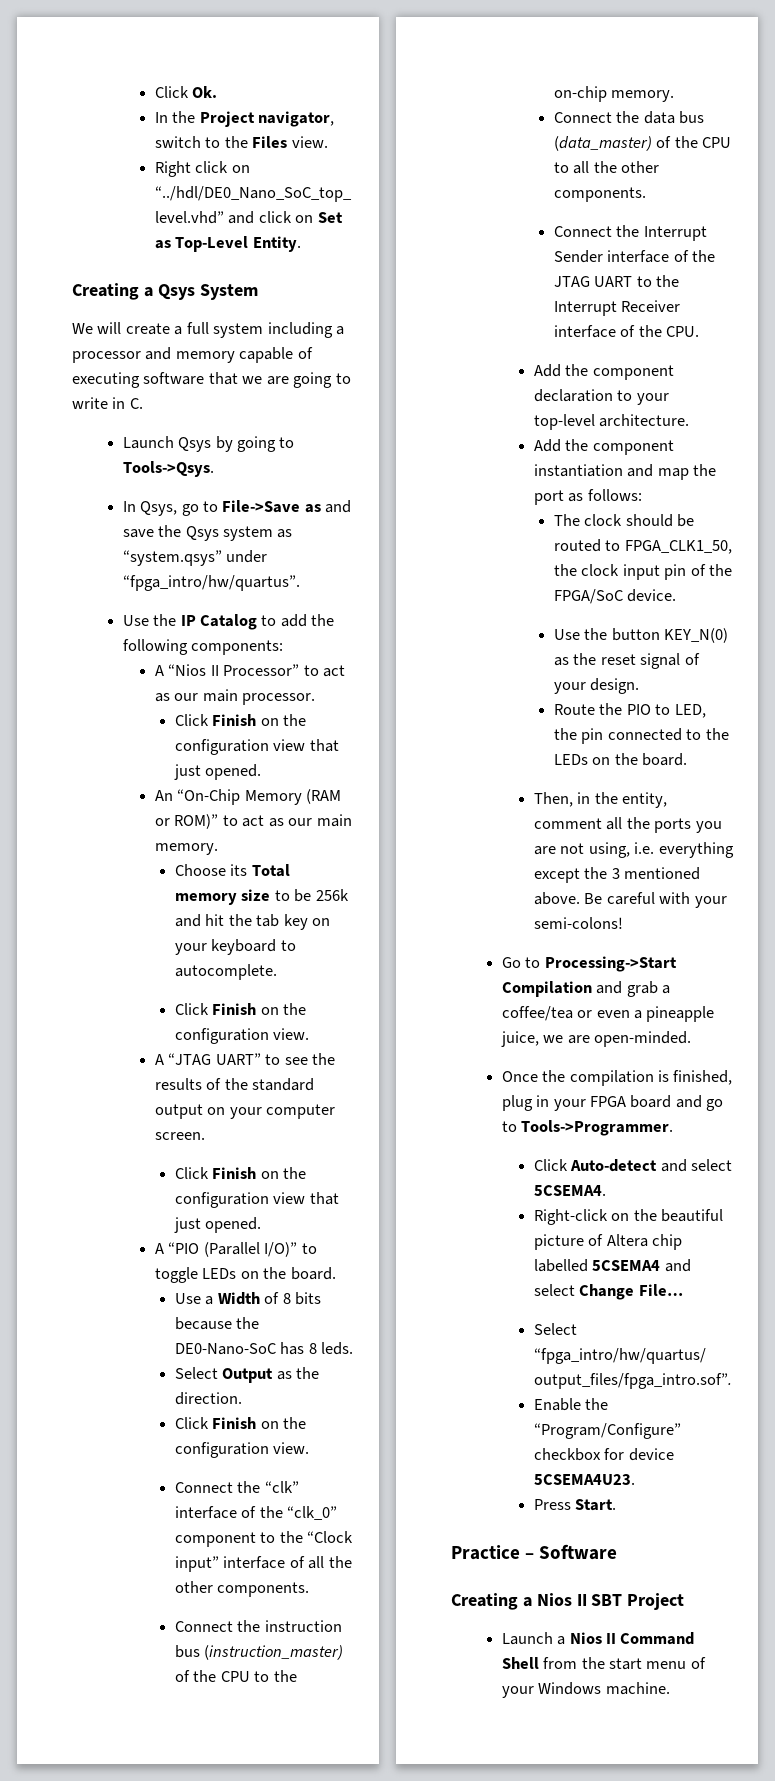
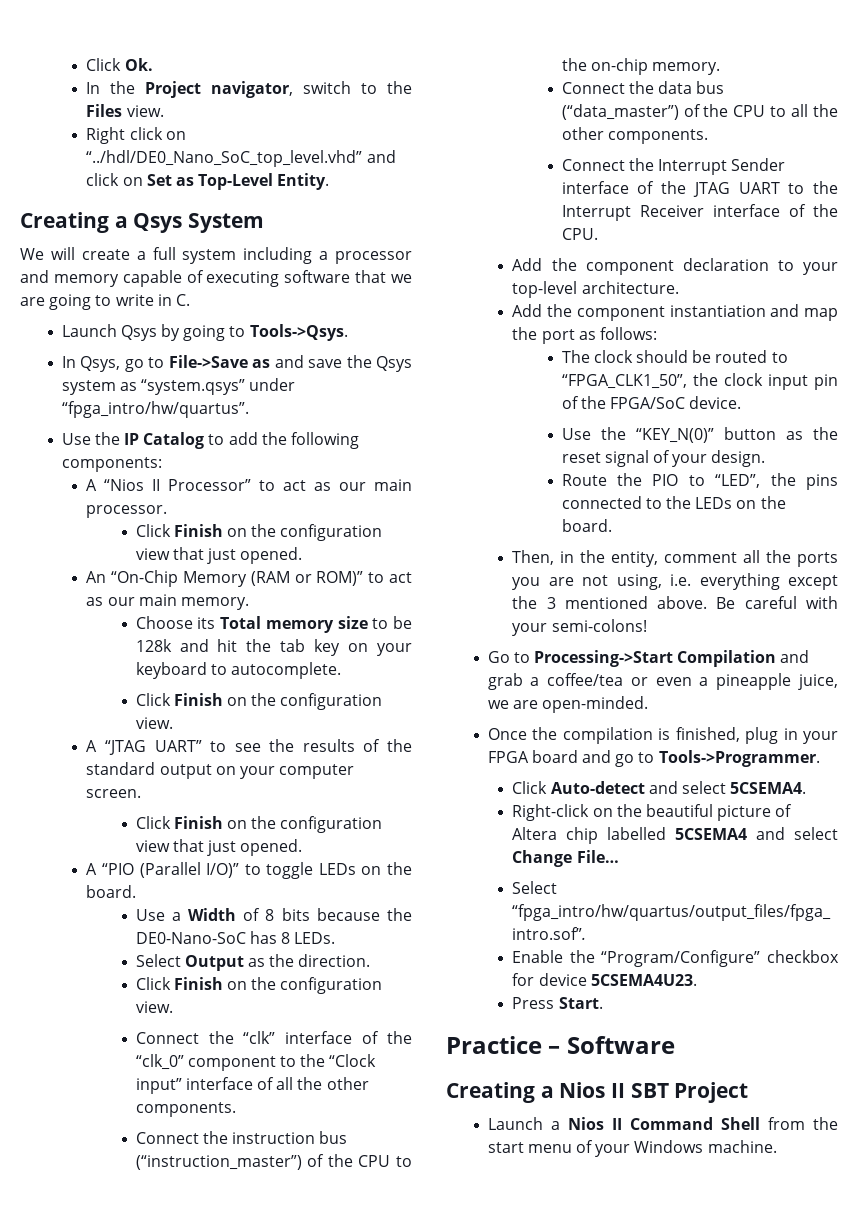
[315,889,349,901] 256k -> [135,639,172,652] 128k
[321,1342,354,1355] leds. -> [294,932,336,944] LEDs.
[204,1645,344,1660] (instruction_master) -> [135,1155,302,1170] (“instruction_master”)
[553,136,652,151] (data_master) -> [561,104,679,120] (“data_master”)
[624,540,732,554] FPGA_CLK1_50, -> [561,374,687,389] “FPGA_CLK1_50”,
[611,628,729,643] button KEY_N(0) -> [635,427,776,443] “KEY_N(0)” button
[674,704,706,718] [553,728,604,744] LED, the pin -> [715,473,838,490] “LED”, the pins

